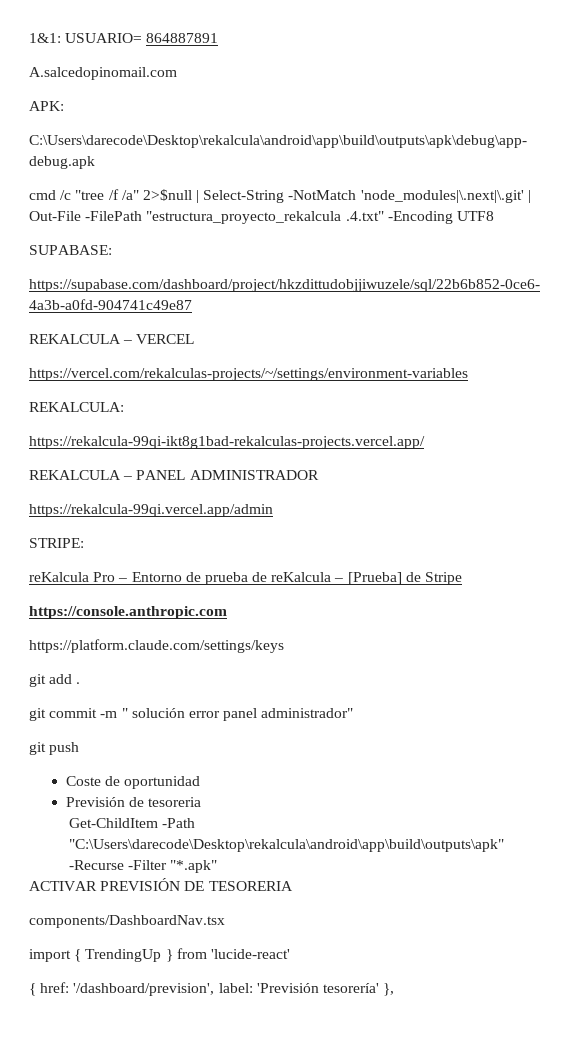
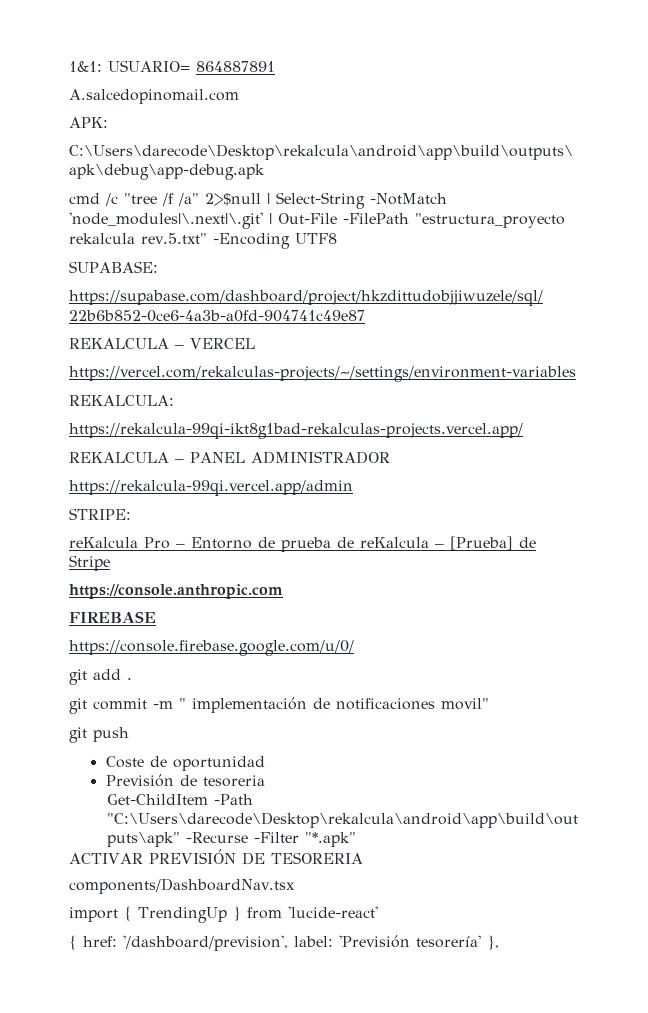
[146,211,384,224] "estructura_proyecto_rekalcula .4.txt" -> [415,213,565,228] [69,233,207,244] "estructura_proyecto rekalcula rev.5.txt"
[29,639,284,653] https://platform.claude.com/settings/keys -> [69,611,156,623] [69,640,354,656] FIREBASE // https://console.firebase.google.com/u/0/
[131,708,354,721] solución error panel administrador" -> [192,697,489,713] implementación de notificaciones movil"

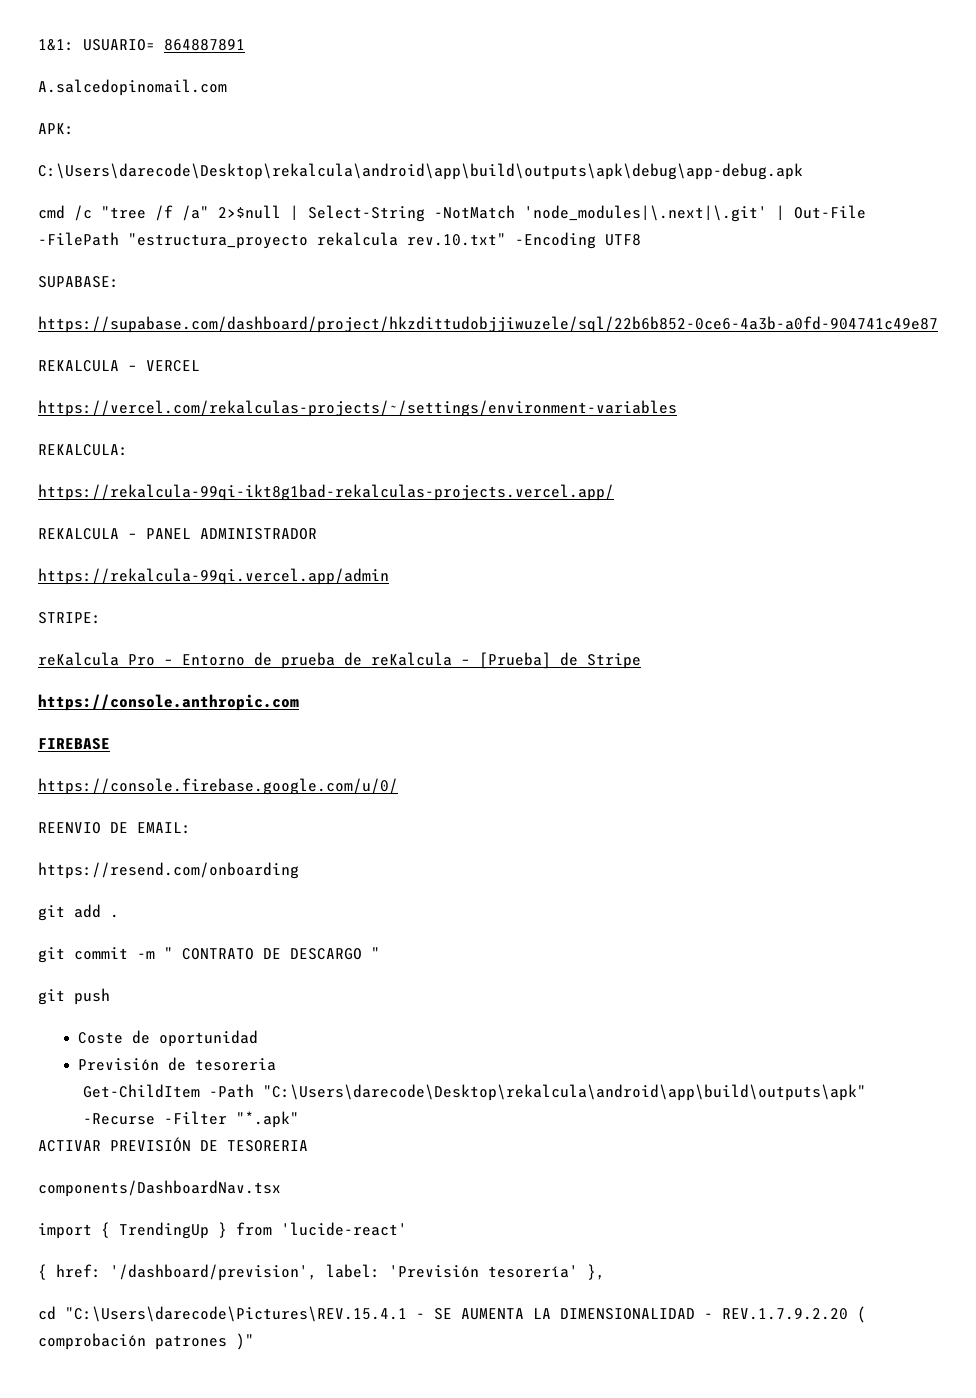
[141,233,207,244] rev.5.txt" -> [407,233,506,246] rev.10.txt"
(354, 648) none -> [38,822,191,834] [38,862,299,879] // REENVIO DE EMAIL: // https://resend.com/onboarding
[192,697,489,713] implementación de notificaciones movil" -> [182,947,380,960] CONTRATO DE DESCARGO "
(499, 942) none -> [38,1306,866,1323] [38,1333,254,1350] // cd "C:\Users\darecode\Pictures\REV.15.4.1 - SE AUMENTA LA DIMENSIONALIDAD - REV.1.7.9.2.20 ( comprobación patrones )"

